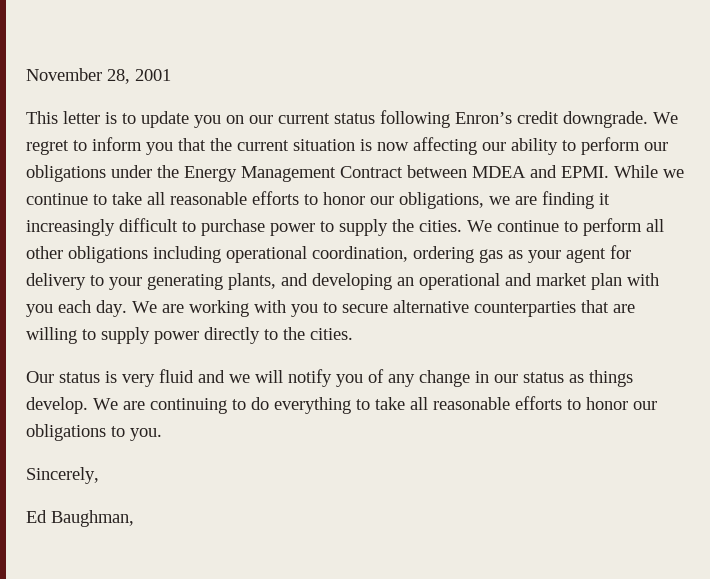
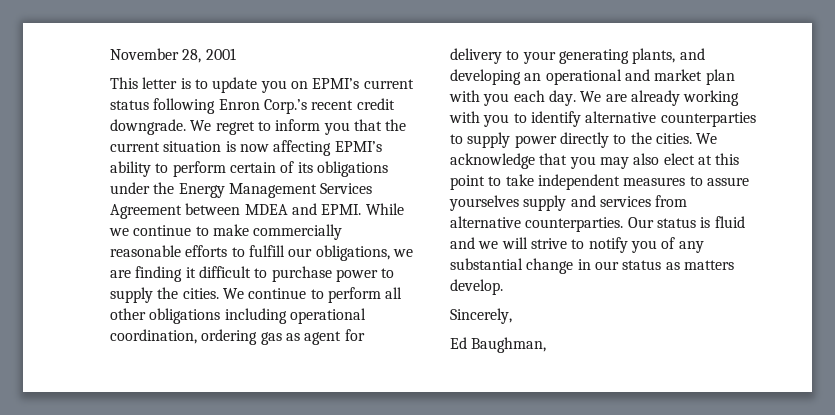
[249,115,273,124] our -> [312,78,360,89] EPMI’s
[455,112,512,124] Enron’s -> [218,99,354,114] Enron Corp.’s recent
[482,142,506,151] our -> [334,141,382,152] EPMI’s
[644,142,668,151] our -> [229,161,313,173] certain of its
[340,166,403,178] Contract -> [320,183,373,194] [110,204,182,219] Services Agreement
[112,191,365,205] take all reasonable efforts to honor -> [212,224,343,240] [110,245,285,257] make commercially reasonable efforts to fulfill
[26,219,115,236] increasingly -> (196, 272) none
[528,250,561,263] your -> (300, 337) none
(184, 308) none -> [630,90,680,106] already
[342,304,388,313] secure -> [530,111,581,127] identify
[581,300,635,313] [26,327,77,344] that are willing -> (756, 119) none
(353, 334) // -> [696,133,718,144] [450,153,740,169] [450,174,749,190] [449,195,688,211] [450,216,624,232] We acknowledge that you may also elect at this point to take independent measures to assure yourselves supply and services from alternative counterparties.
[122,374,155,387] very -> (711, 222) none
(283, 376) none -> [530,238,585,249] strive to
(415, 380) none -> [450,258,523,270] substantial
[589,370,633,387] things -> [683,260,734,270] matters
[93,396,657,414] [26,424,162,441] We are continuing to do everything to take all reasonable efforts to honor our obligations to you. -> (503, 287) none

